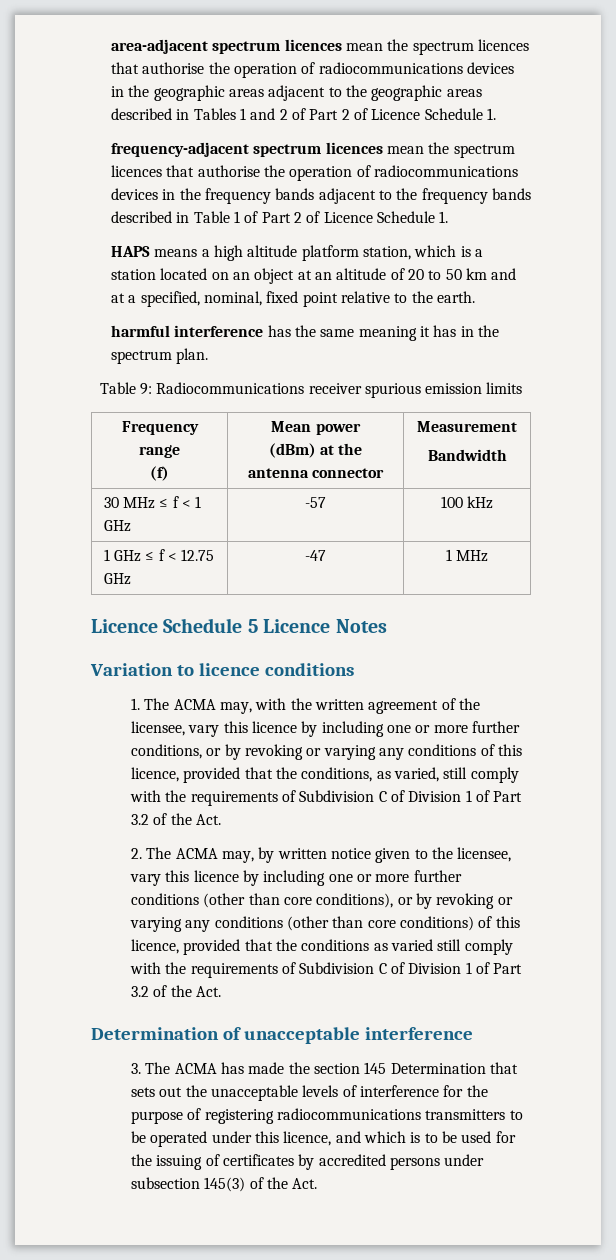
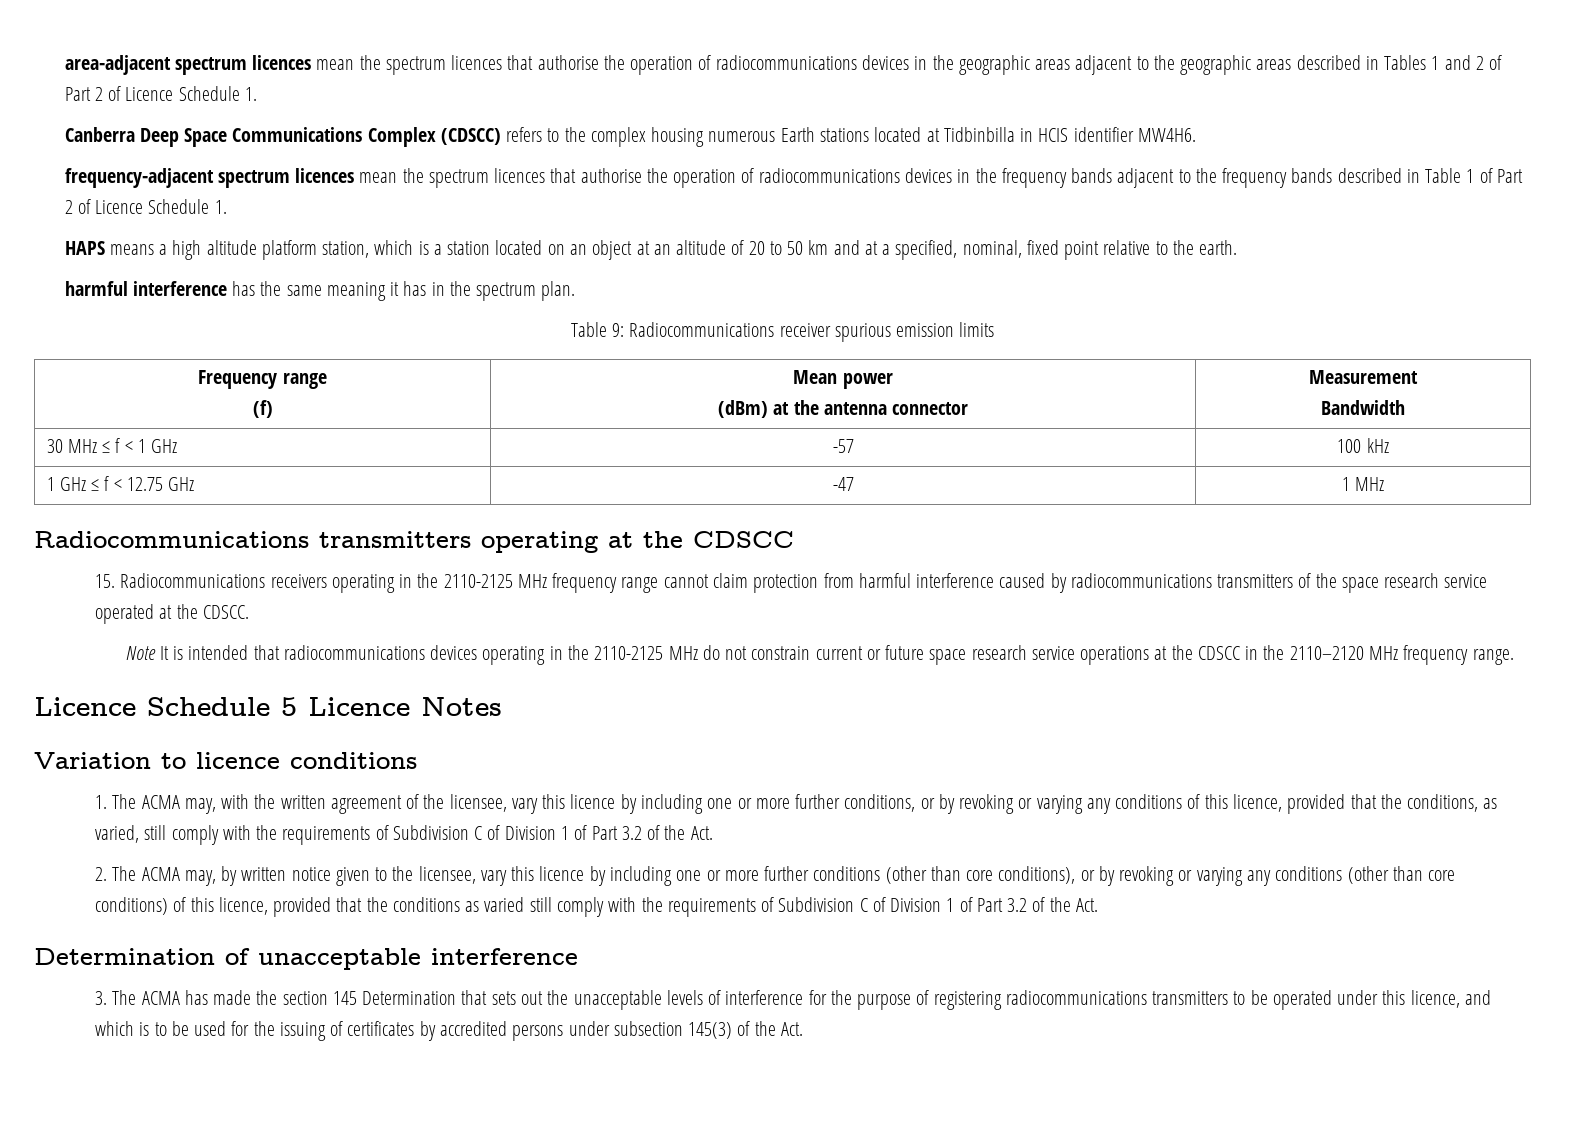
(496, 114) none -> [64,127,1196,147] // Canberra Deep Space Communications Complex (CDSCC) refers to the complex housing numerous Earth stations located at Tidbinbilla in HCIS identifier MW4H6.
(489, 556) none -> [34,531,794,553] [95,573,1488,593] [95,604,249,624] [125,645,1514,665] // Radiocommunications transmitters operating at the CDSCC // 15. Radiocommunications receivers operating in the 2110-2125 MHz frequency range cannot claim protection from harmful interference caused by radiocommunications transmitters of the space research service operated at the CDSCC. // Note It is intended that radiocommunications devices operating in the 2110-2125 MHz do not constrain current or future space research service operations at the CDSCC in the 2110–2120 MHz frequency range.

